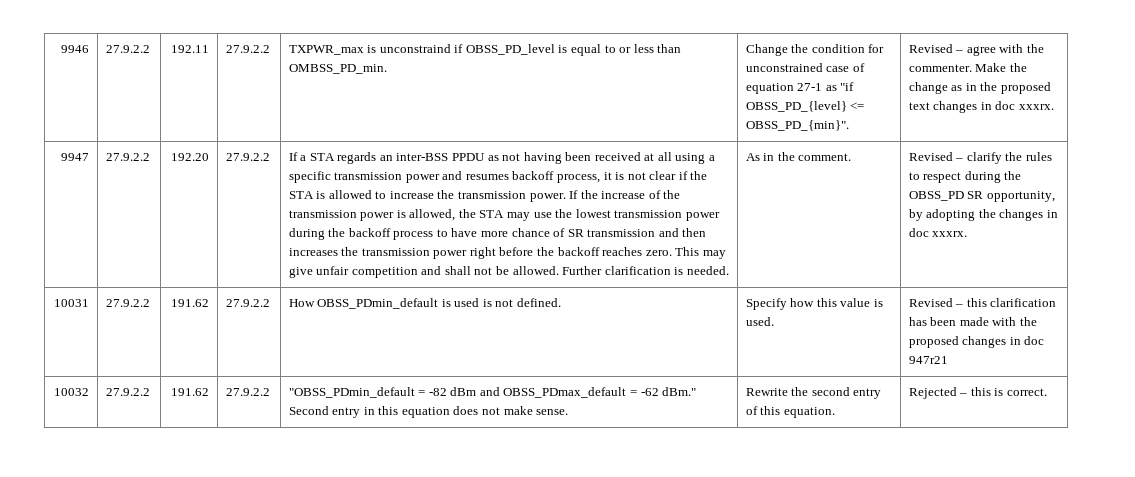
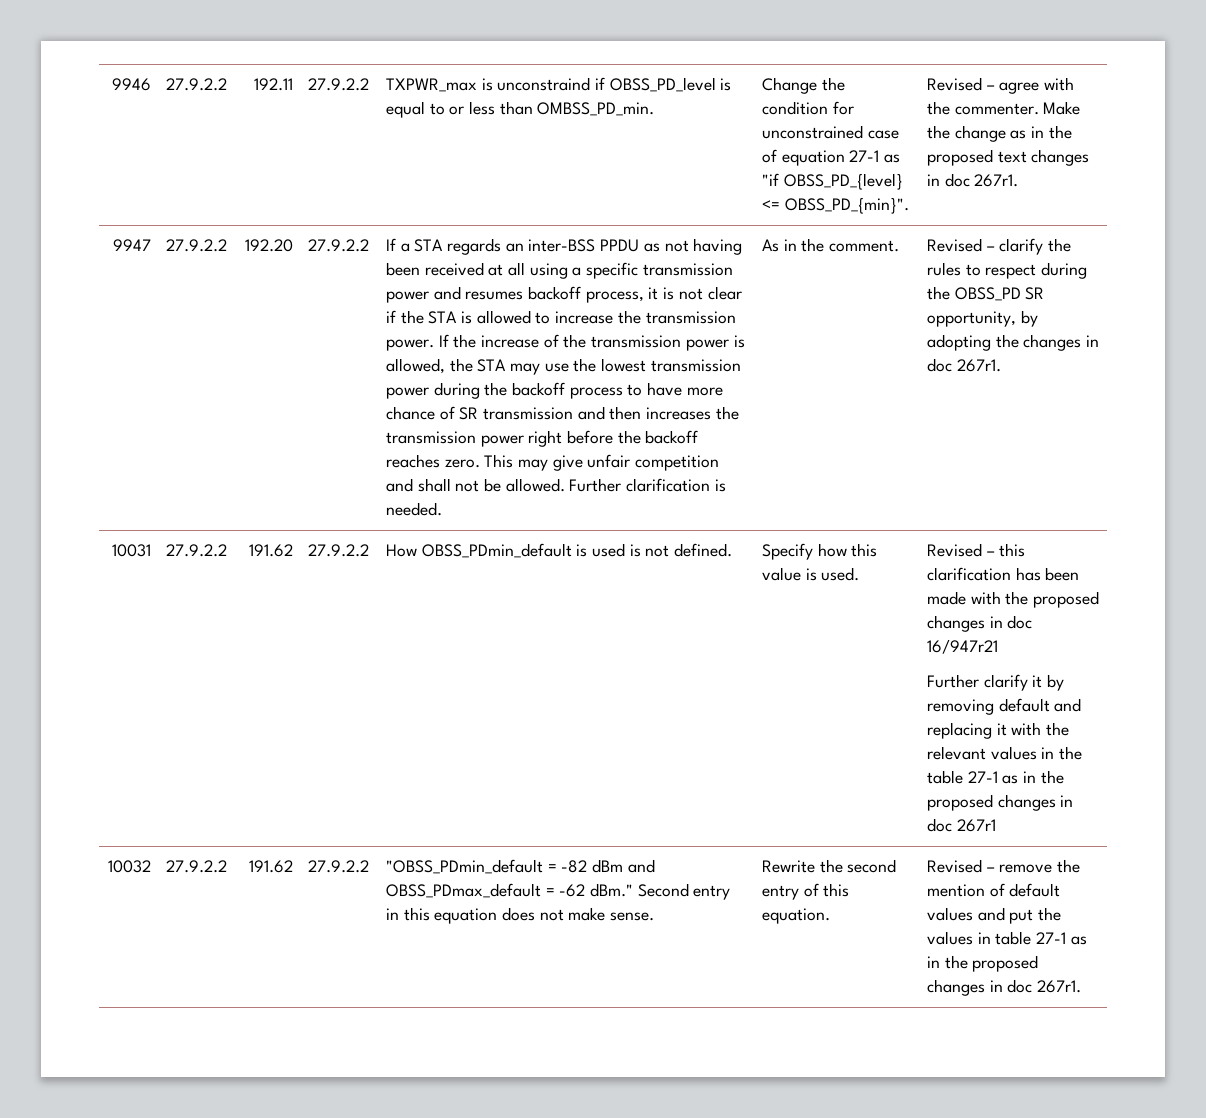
[1018,104,1054,110] xxxrx. -> [974,174,1019,187] 267r1.
[932,231,968,237] xxxrx. -> [956,359,1001,372] 267r1.
[908,356,948,364] 947r21 -> [926,639,998,654] [926,674,1064,691] [926,698,1082,715] [926,722,1069,739] [926,746,1082,760] [926,770,1064,784] [926,794,1074,811] [926,818,996,832] 16/947r21 // Further clarify it by removing default and replacing it with the relevant values in the table 27-1 as in the proposed changes in doc 267r1
[908,387,1047,399] Rejected – this is correct. -> [926,859,1080,873] [926,883,1061,897] [926,907,1061,924] [926,931,1087,945] [926,955,1039,972] [926,979,1081,996] Revised – remove the mention of default values and put the values in table 27-1 as in the proposed changes in doc 267r1.

